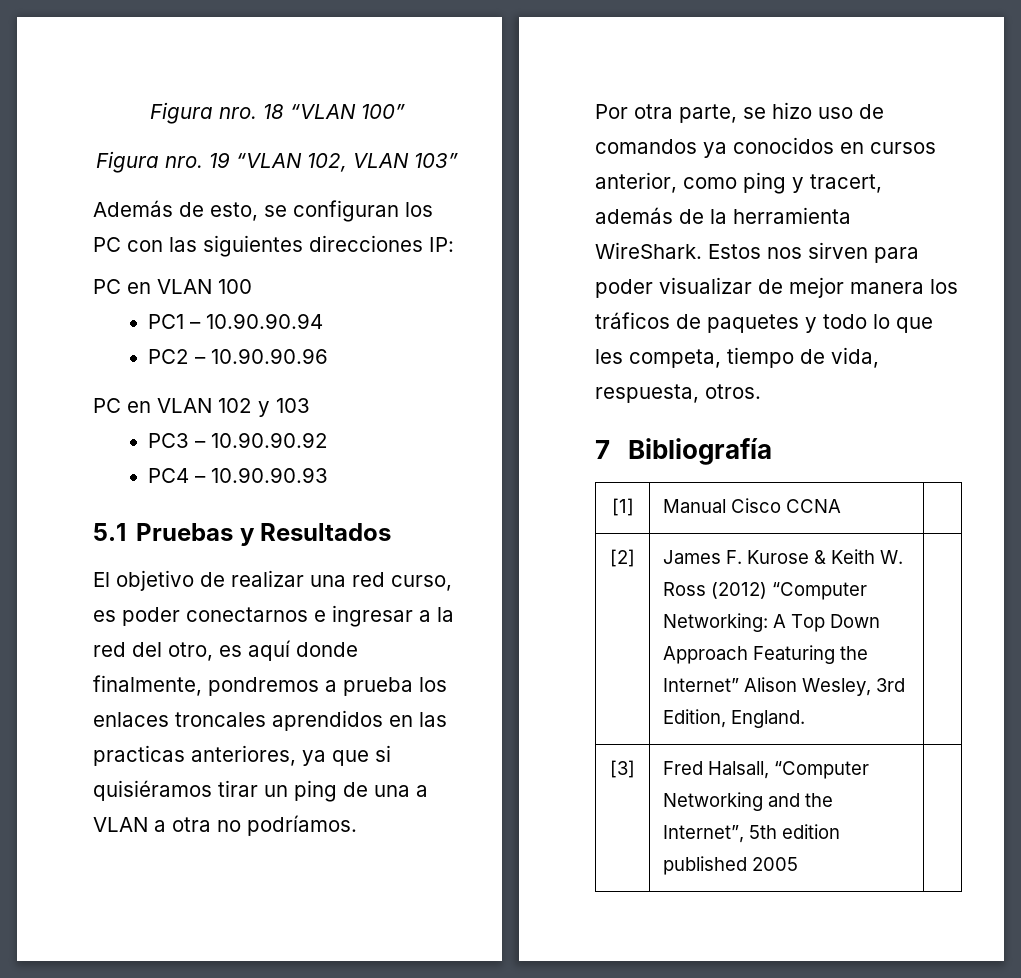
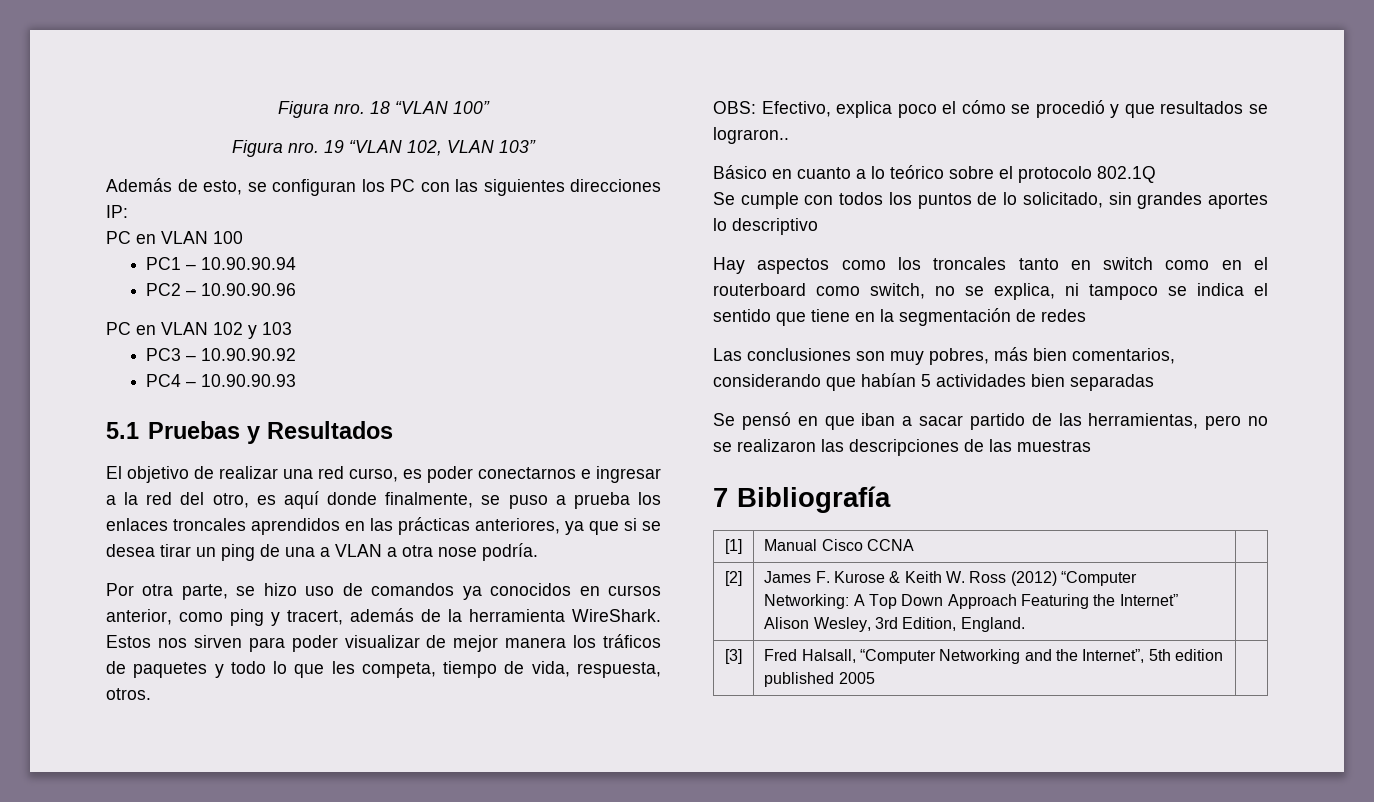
[208,677,319,696] pondremos -> [481,495,548,509] se puso
[93,745,185,766] practicas -> [398,517,470,535] prácticas
[93,780,212,801] quisiéramos -> [642,521,661,531] [106,544,155,557] se desea
[217,815,357,836] no podríamos. -> [438,543,538,561] nose podría.
(761, 391) none -> [713,100,1268,118] [713,127,789,144] [713,165,1156,183] [713,192,1268,209] [713,218,818,235] [713,257,1268,274] [713,283,1268,300] [713,308,1086,326] [713,347,1175,365] [713,373,1154,391] [713,412,1268,430] [713,439,1091,456] // OBS: Efectivo, explica poco el cómo se procedió y que resultados se lograron.. // Básico en cuanto a lo teórico sobre el protocolo 802.1Q // Se cumple con todos los puntos de lo solicitado, sin grandes aportes lo descriptivo // Hay aspectos como los troncales tanto en switch como en el routerboard como switch, no se explica, ni tampoco se indica el sentido que tiene en la segmentación de redes // Las conclusiones son muy pobres, más bien comentarios, considerando que habían 5 actividades bien separadas // Se pensó en que iban a sacar partido de las herramientas, pero no se realizaron las descripciones de las muestras

